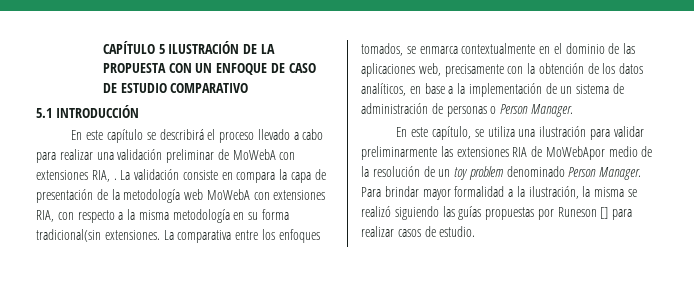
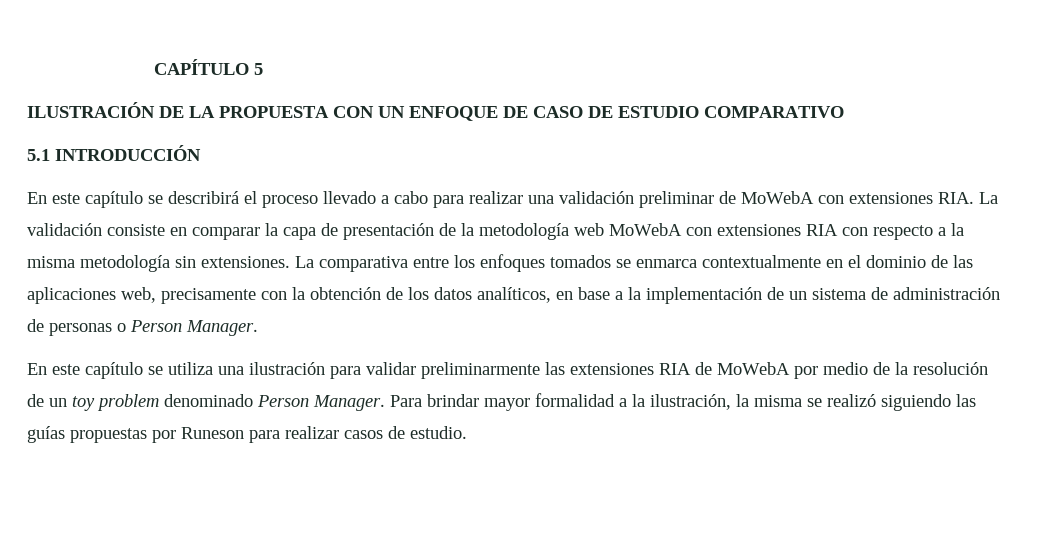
(165, 49) none -> (264, 69) //
[91,170,117,182] RIA, . -> [938,192,974,204] RIA.
[236,172,276,183] compara -> [192,227,260,240] comparar
[36,210,54,222] RIA, -> [806,224,838,236] RIA
[233,209,290,220] [36,229,101,242] en su forma tradicional(sin -> [175,256,196,268] sin
[361,43,403,56] tomados, -> [550,255,611,268] tomados
[431,126,471,140] capítulo, -> [85,362,143,379] capítulo
[545,146,605,160] MoWebApor -> [717,362,818,379] MoWebA por
[600,207,609,219] [] -> (244, 433) none

